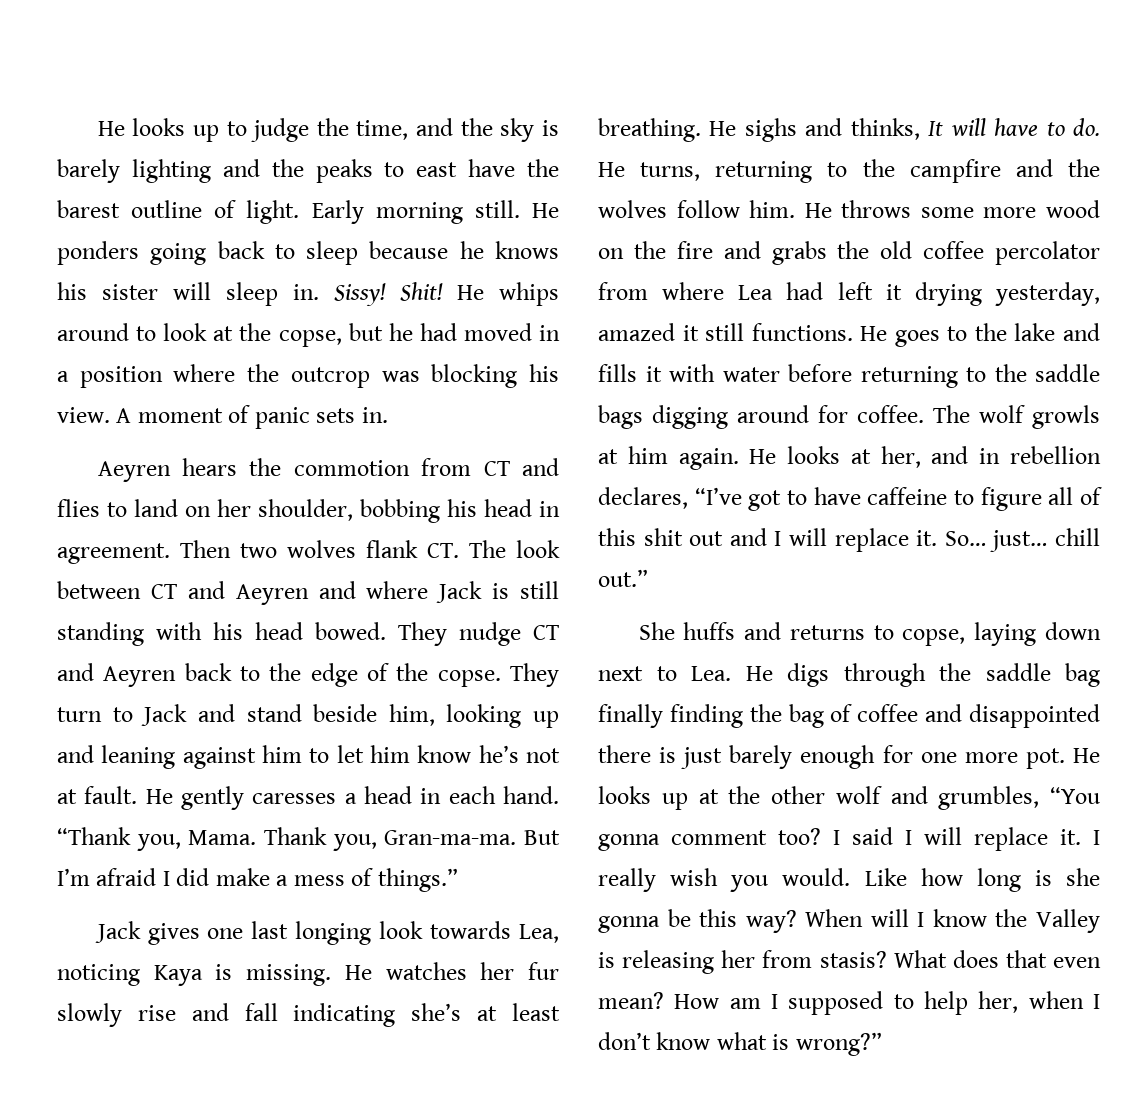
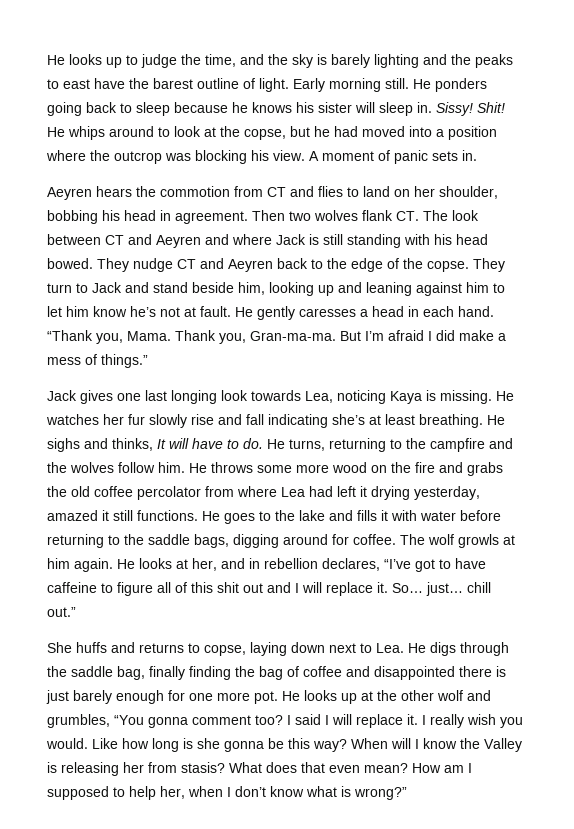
[539,325,561,341] in -> [409,126,432,137] into
[598,405,643,429] bags -> [194,534,229,548] bags,
[1065,663,1100,687] bag -> [117,666,145,680] bag,

